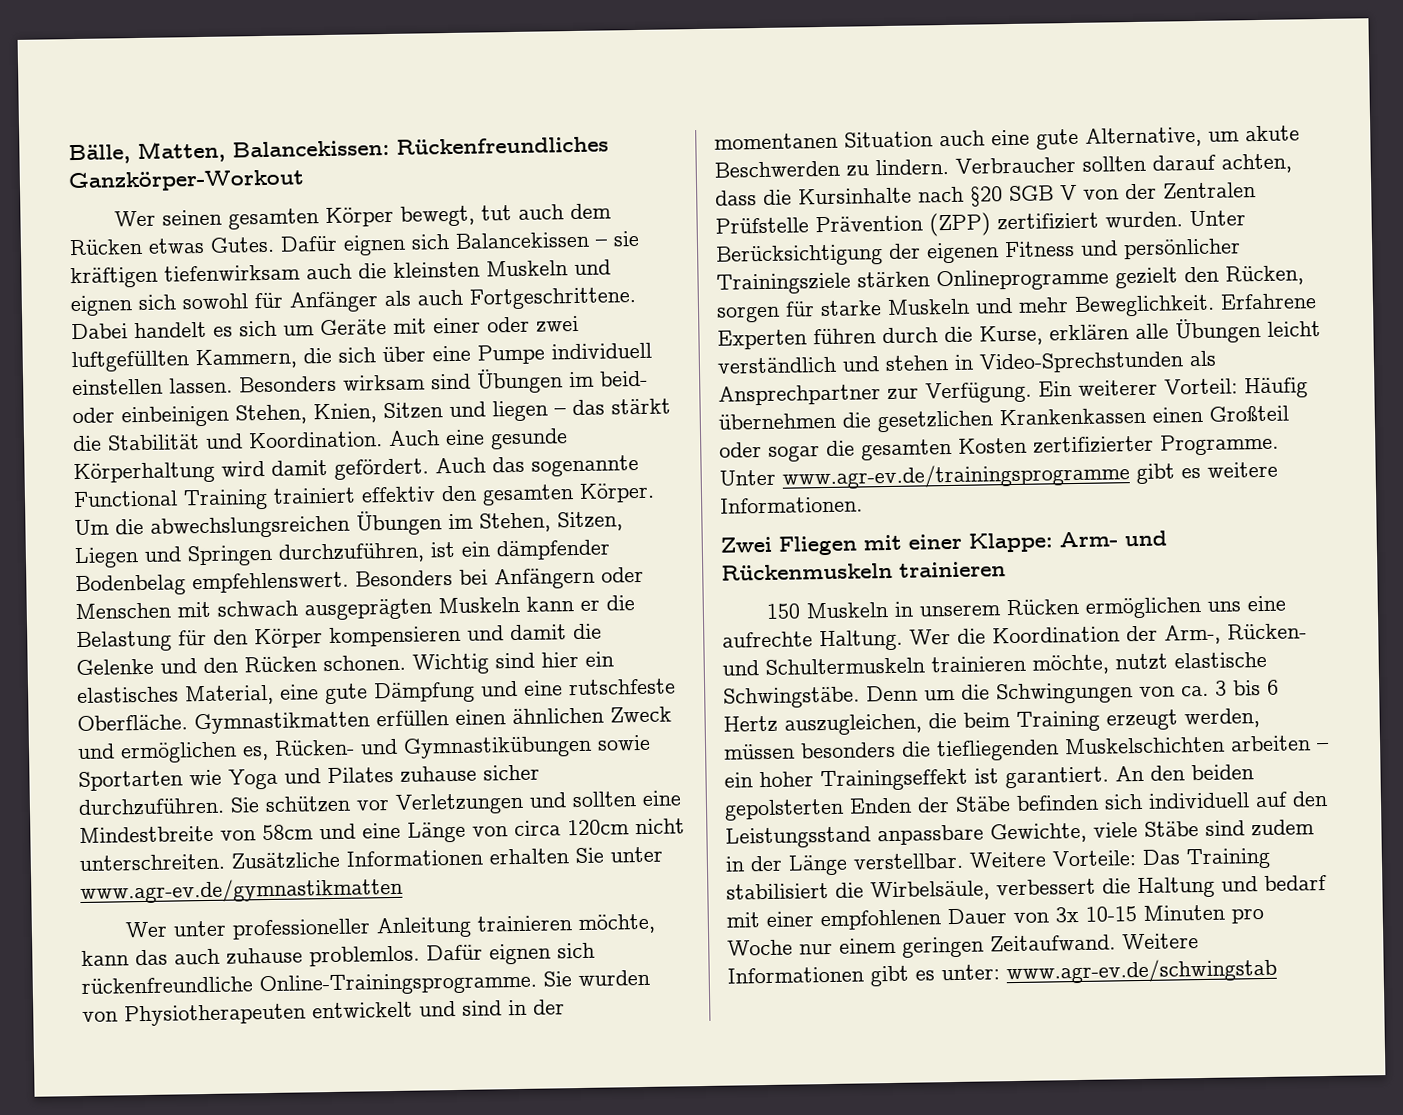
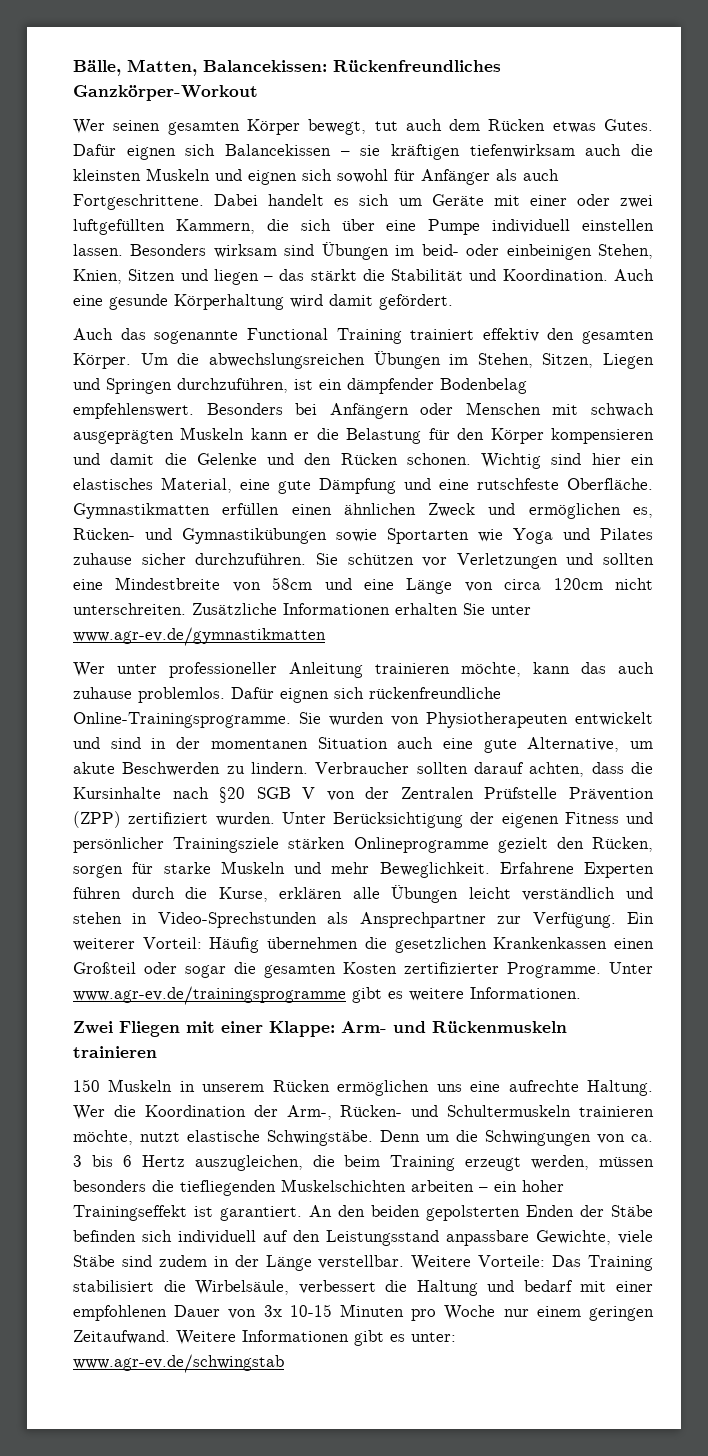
(429, 469) none -> (453, 302) //

